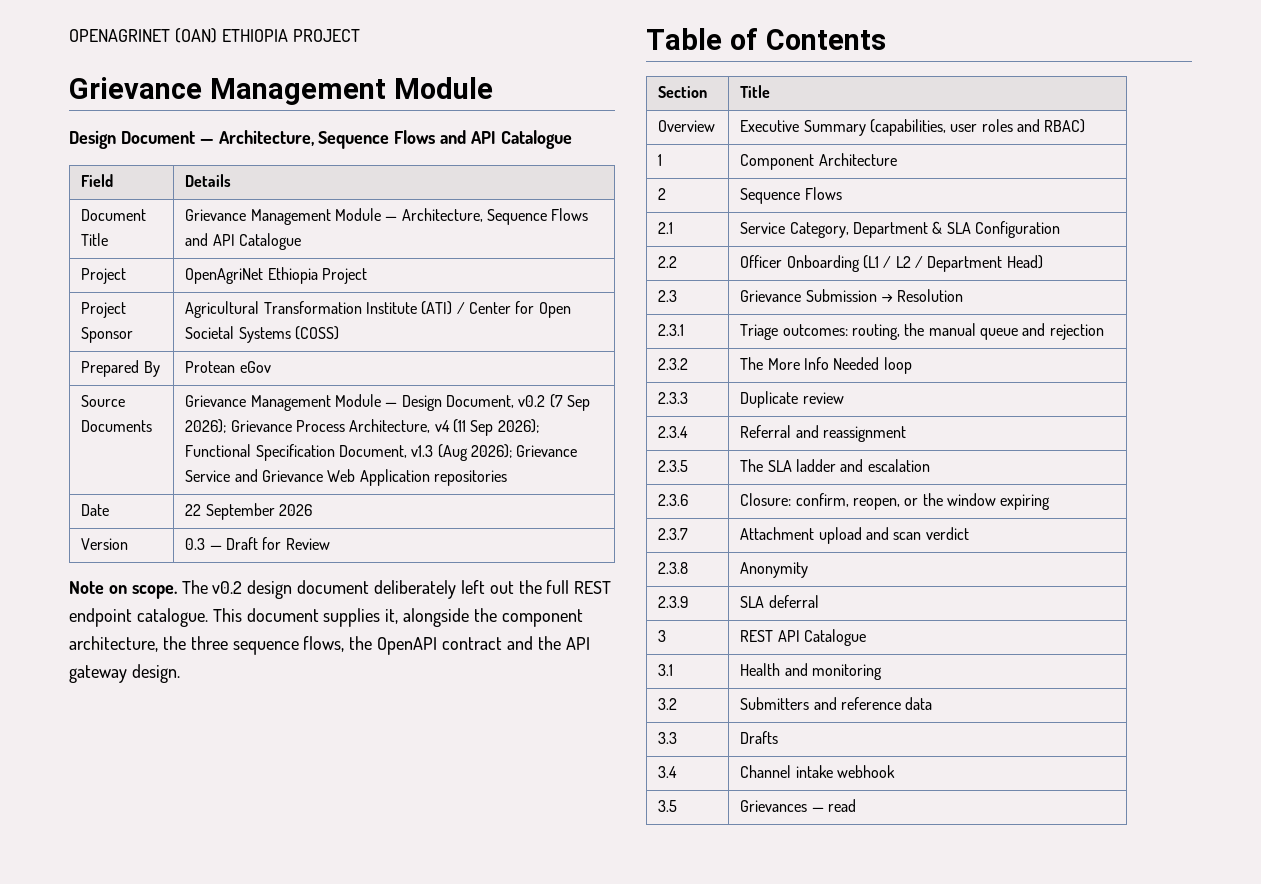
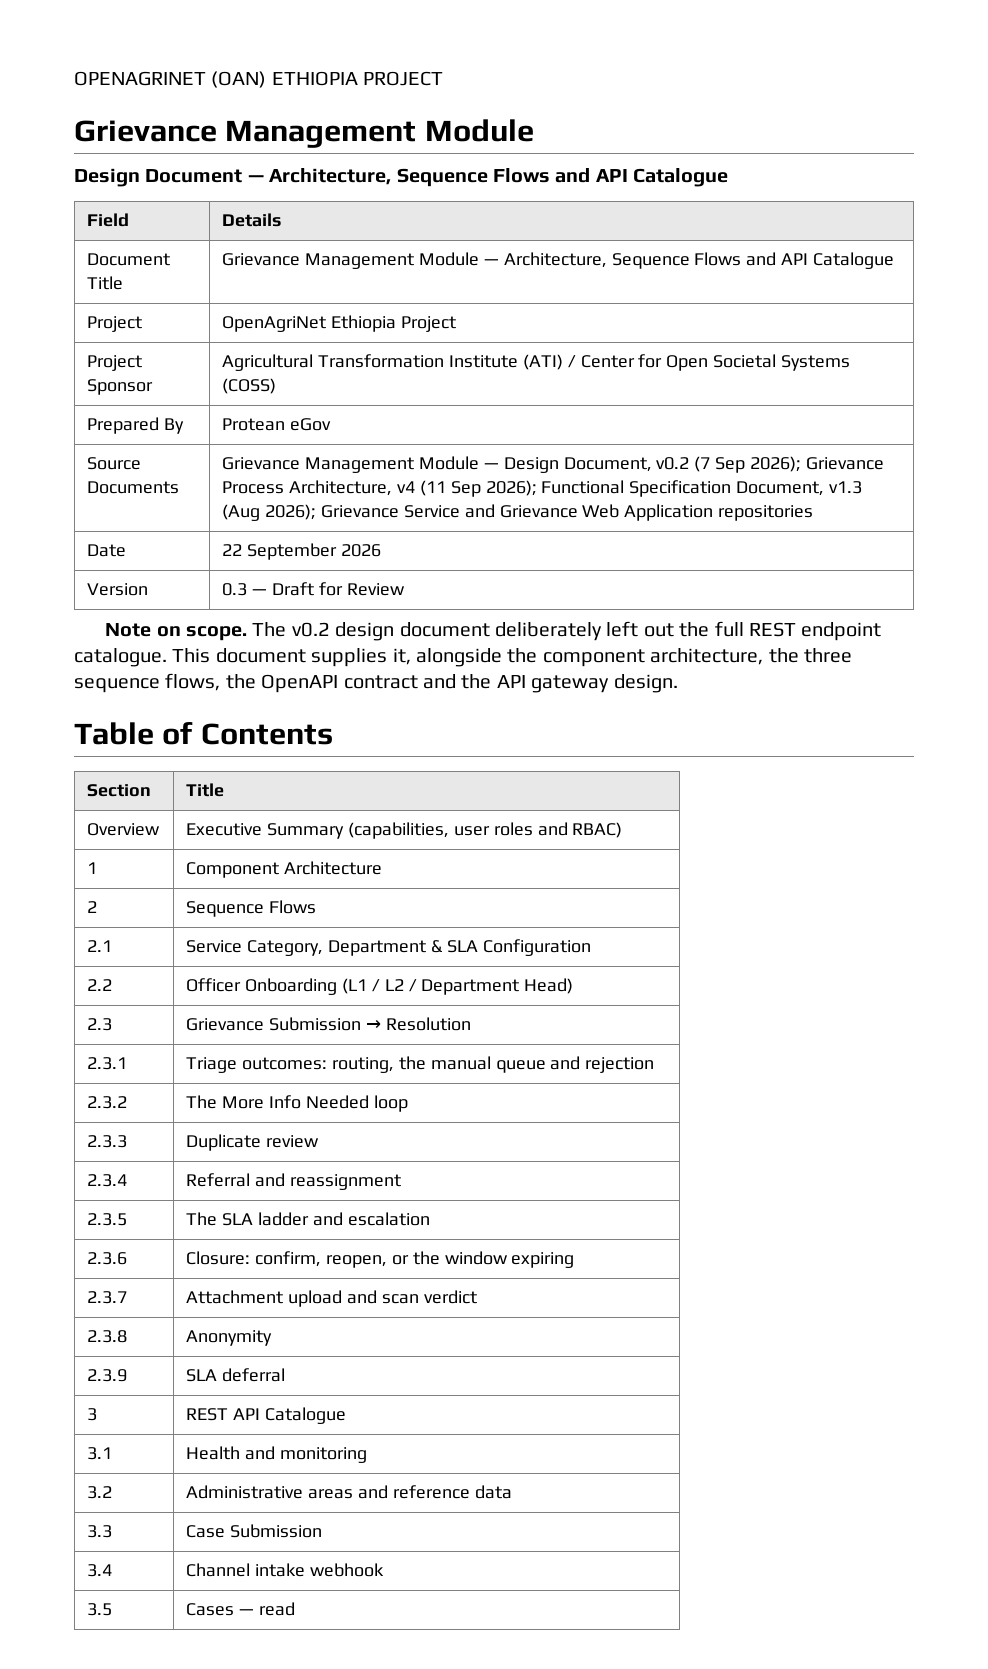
[740,697,810,710] Submitters -> [186,1485,354,1499] Administrative areas
[740,731,779,744] Drafts -> [186,1524,323,1538] Case Submission
[740,800,808,812] Grievances -> [186,1603,235,1616] Cases

